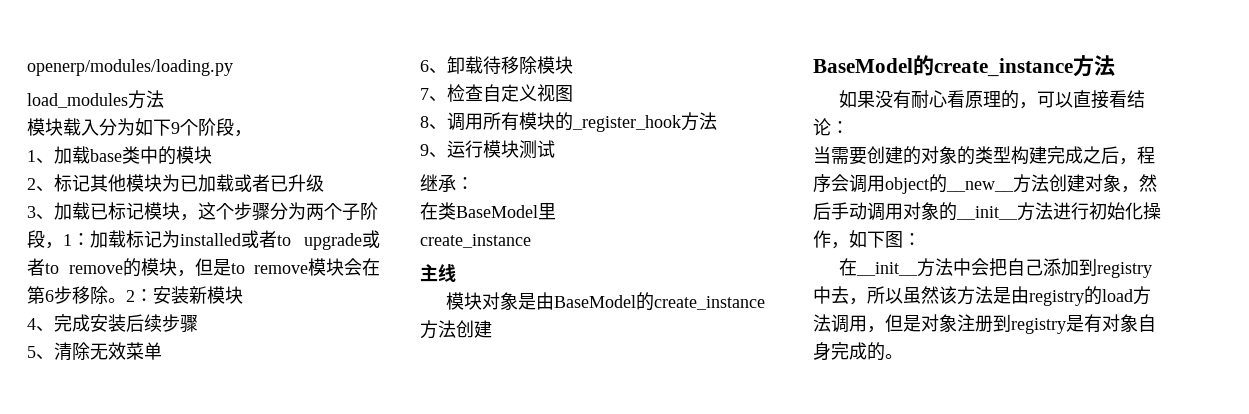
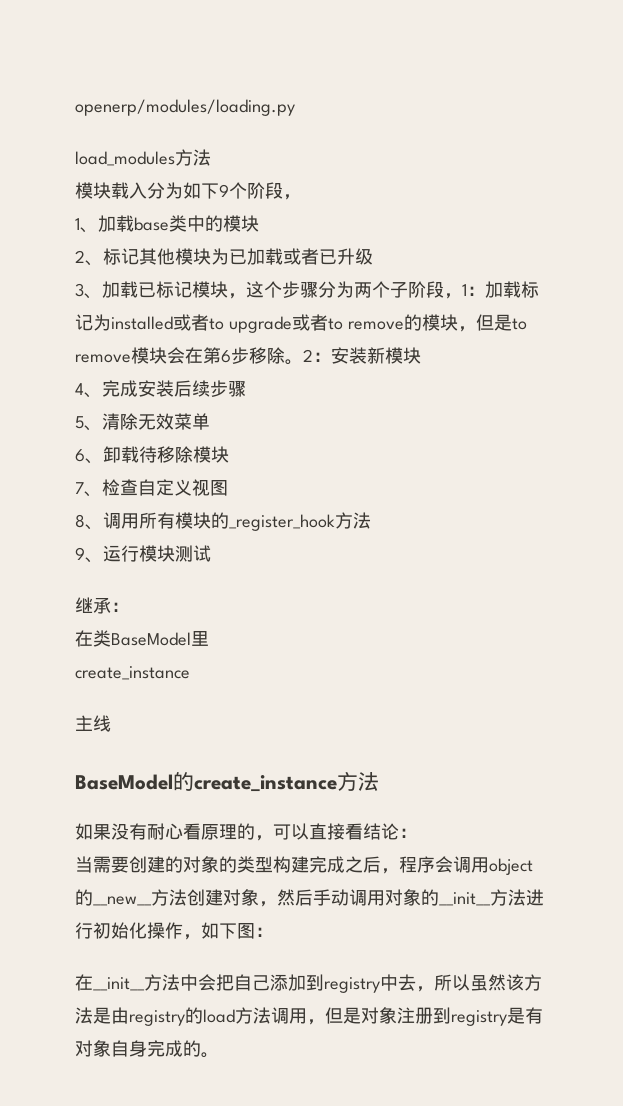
[446,292,766,311] [420,320,492,339] // 模块对象是由BaseModel的create_instance方法创建 -> (111, 723) none

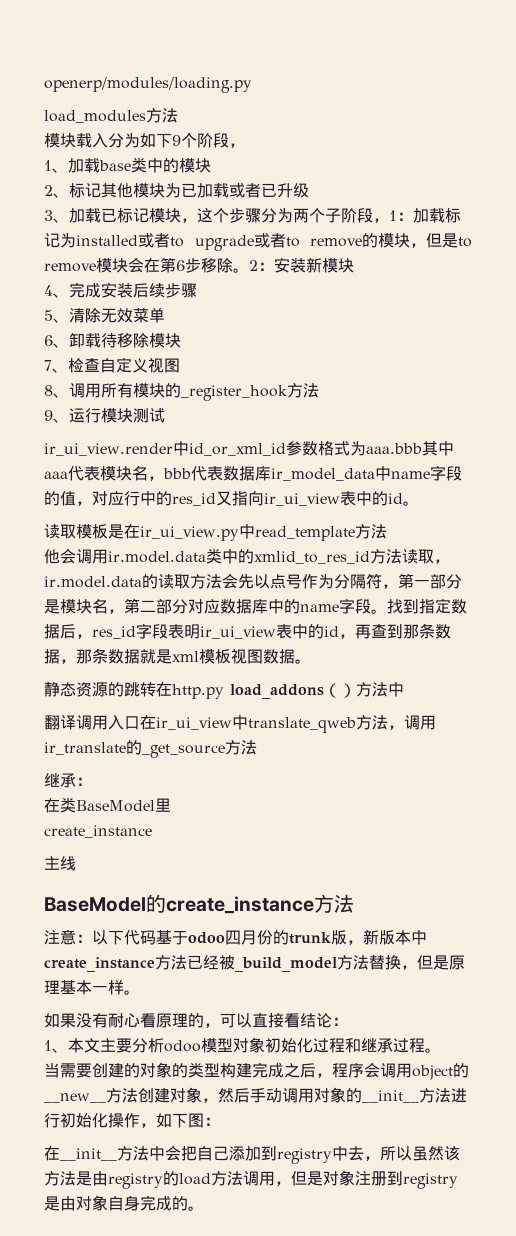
(211, 553) none -> [44,441,454,456] [44,465,462,481] [44,491,419,506] [44,524,387,541] [44,548,450,564] [44,573,462,589] [44,598,467,614] [44,623,451,639] [44,648,311,664] [44,681,404,699] [44,715,436,733] [44,740,257,758] // ir_ui_view.render中id_or_xml_id参数格式为aaa.bbb其中aaa代表模块名，bbb代表数据库ir_model_data中name字段的值，对应行中的res_id又指向ir_ui_view表中的id。 // 读取模板是在ir_ui_view.py中read_template方法 // 他会调用ir.model.data类中的xmlid_to_res_id方法读取，ir.model.data的读取方法会先以点号作为分隔符，第一部分是模块名，第二部分对应数据库中的name字段。找到指定数据后，res_id字段表明ir_ui_view表中的id，再查到那条数据，那条数据就是xml模板视图数据。 // 静态资源的跳转在http.py load_addons（）方法中 // 翻译调用入口在ir_ui_view中translate_qweb方法，调用ir_translate的_get_source方法
(379, 781) none -> [44,929,427,945] [44,955,465,972] [44,980,140,995] // 注意：以下代码基于odoo四月份的trunk版，新版本中create_instance方法已经被_build_model方法替换，但是原理基本一样。
(417, 833) none -> [44,1037,441,1053] // 1、本文主要分析odoo模型对象初始化过程和继承过程。
[525,1007,543,1024] 有 -> [60,1196,76,1211] 由

